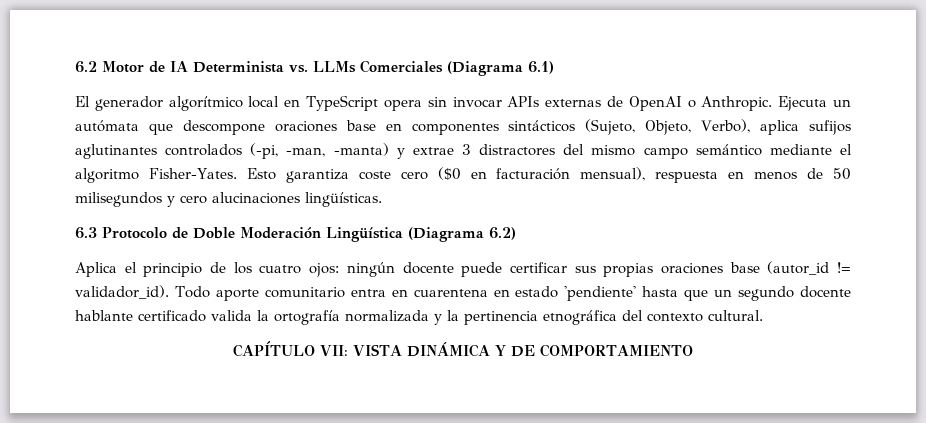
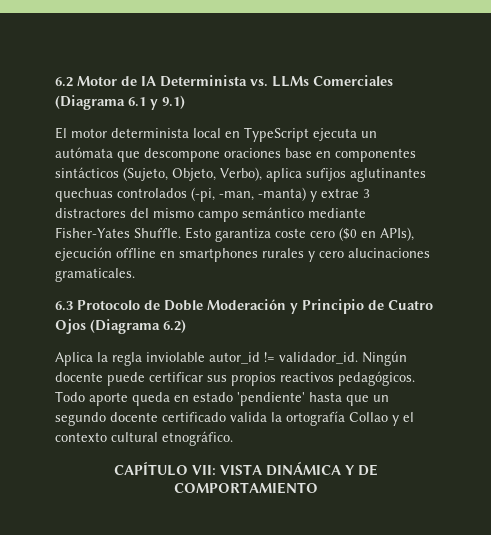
[528,61,554,74] 6.1) -> [128,95,185,110] 6.1 y 9.1)
[94,96,243,111] generador algorítmico -> [71,128,189,138] motor determinista
[383,96,828,111] opera sin invocar APIs externas de OpenAI o Anthropic. Ejecuta -> [313,128,357,141] ejecuta
(157, 151) none -> [55,188,113,202] quechuas
[840,144,852,155] [75,168,237,183] el algoritmo Fisher-Yates. -> [55,227,181,238] Fisher-Yates Shuffle.
[496,167,851,183] [75,192,162,207] facturación mensual), respuesta en menos de 50 milisegundos -> [380,227,414,241] [55,247,304,262] APIs), ejecución offline en smartphones rurales
[305,192,382,207] lingüísticas. -> [55,268,135,282] gramaticales.
[326,227,516,242] [75,261,851,277] [75,285,488,301] Lingüística (Diagrama 6.2) // Aplica el principio de los cuatro ojos: ningún docente puede certificar sus propias oraciones base (autor_id != validador_id). Todo aporte comunitario entra en cuarentena -> [290,299,433,314] [55,319,186,334] [55,351,407,366] [55,371,415,386] [55,391,170,406] y Principio de Cuatro Ojos (Diagrama 6.2) // Aplica la regla inviolable autor_id != validador_id. Ningún docente puede certificar sus propios reactivos pedagógicos. Todo aporte queda
[75,310,133,321] hablante -> (158, 417) none
[345,310,763,325] normalizada y la pertinencia etnográfica del contexto cultural. -> [349,412,414,426] [55,431,233,446] Collao y el contexto cultural etnográfico.

